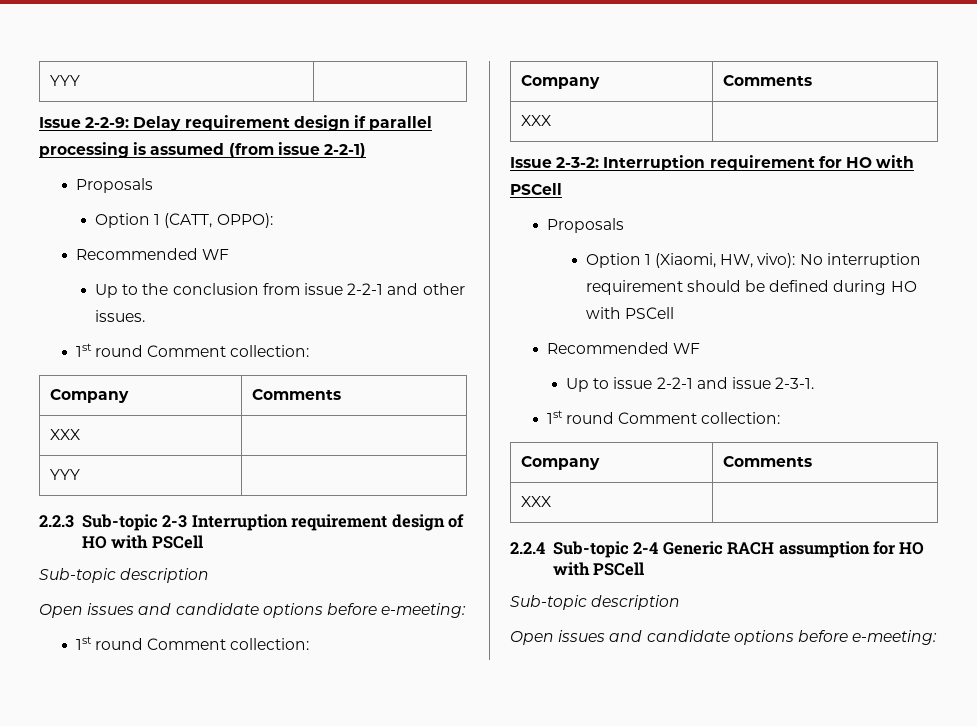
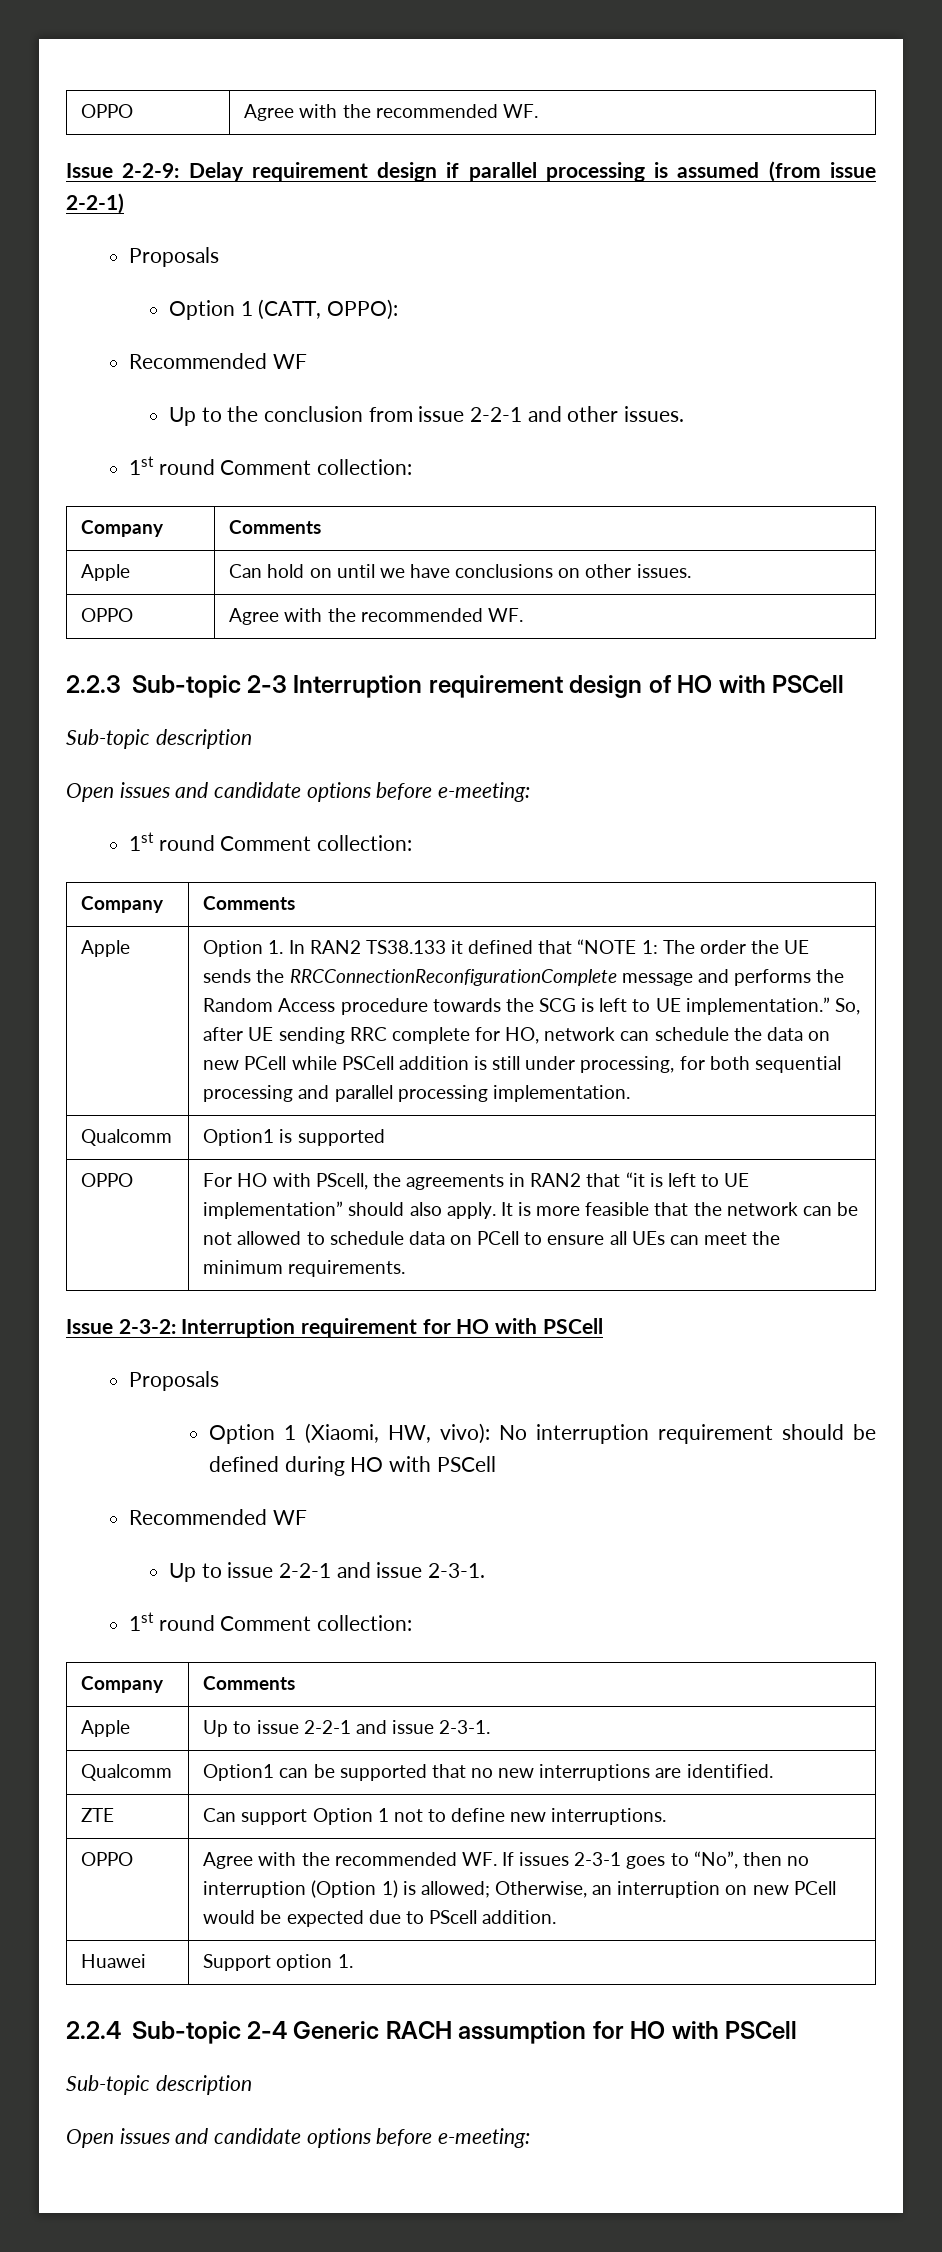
[49,75,80,86] YYY | -> [81,104,134,118] [244,104,538,121] OPPO | Agree with the recommended WF.
[49,429,80,440] [49,469,80,480] XXX | // YYY | -> [81,564,131,581] [229,564,691,578] [81,608,134,622] [229,608,523,625] Apple | Can hold on until we have conclusions on other issues. // OPPO | Agree with the recommended WF.
[520,115,551,126] XXX | -> [81,940,131,957] [203,939,810,957] [203,969,845,986] [203,997,860,1015] [203,1027,830,1044] [203,1056,841,1073] [203,1085,630,1102] [81,1129,173,1146] [203,1129,385,1146] [81,1173,134,1187] [203,1172,750,1190] [203,1201,858,1219] [203,1231,781,1245] [203,1260,406,1277] Apple | Option 1. In RAN2 TS38.133 it defined that “NOTE 1: The order the UE sends the RRCConnectionReconfigurationComplete message and performs the Random Access procedure towards the SCG is left to UE implementation.” So, after UE sending RRC complete for HO, network can schedule the data on new PCell while PSCell addition is still under processing, for both sequential processing and parallel processing implementation. // Qualcomm | Option1 is supported // OPPO | For HO with PScell, the agreements in RAN2 that “it is left to UE implementation” should also apply. It is more feasible that the network can be not allowed to schedule data on PCell to ensure all UEs can meet the minimum requirements.
[520,496,551,507] XXX | -> [81,1720,131,1737] [203,1720,491,1737] [81,1764,173,1781] [203,1764,773,1781] [81,1808,115,1822] [203,1808,667,1825] [81,1852,134,1866] [203,1851,809,1869] [203,1880,836,1898] [203,1910,557,1927] [81,1954,147,1968] [203,1954,353,1971] Apple | Up to issue 2-2-1 and issue 2-3-1. // Qualcomm | Option1 can be supported that no new interruptions are identified. // ZTE | Can support Option 1 not to define new interruptions. // OPPO | Agree with the recommended WF. If issues 2-3-1 goes to “No”, then no interruption (Option 1) is allowed; Otherwise, an interruption on new PCell would be expected due to PScell addition. // Huawei | Support option 1.

